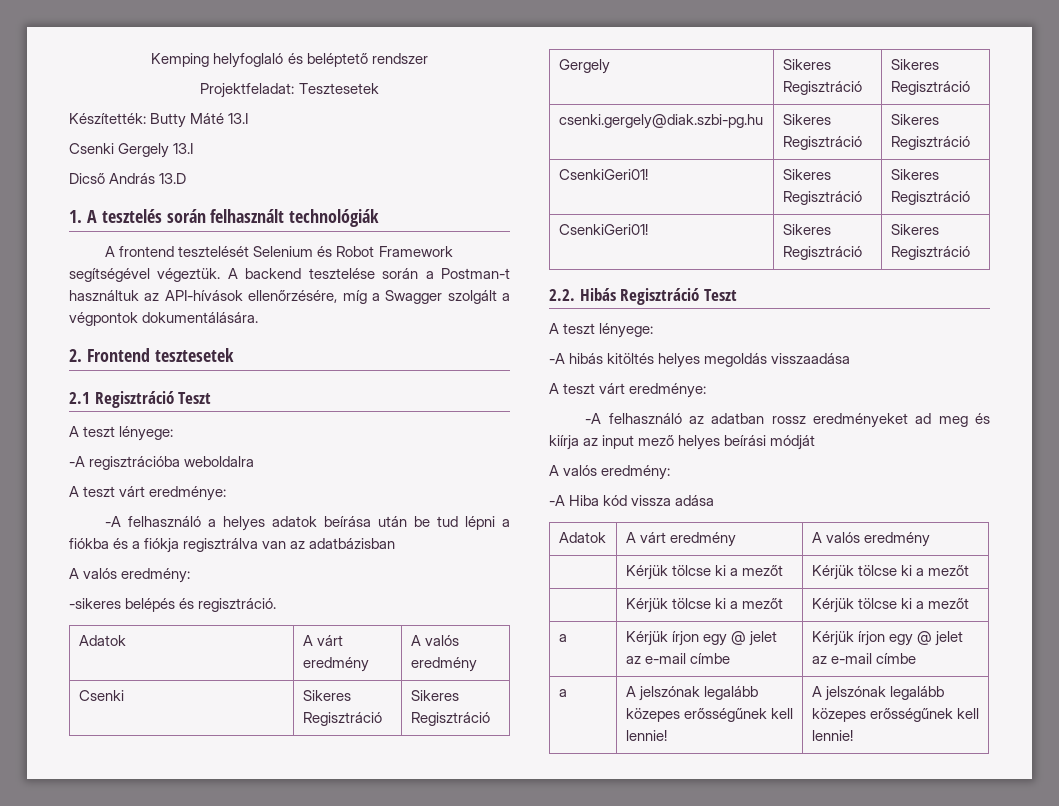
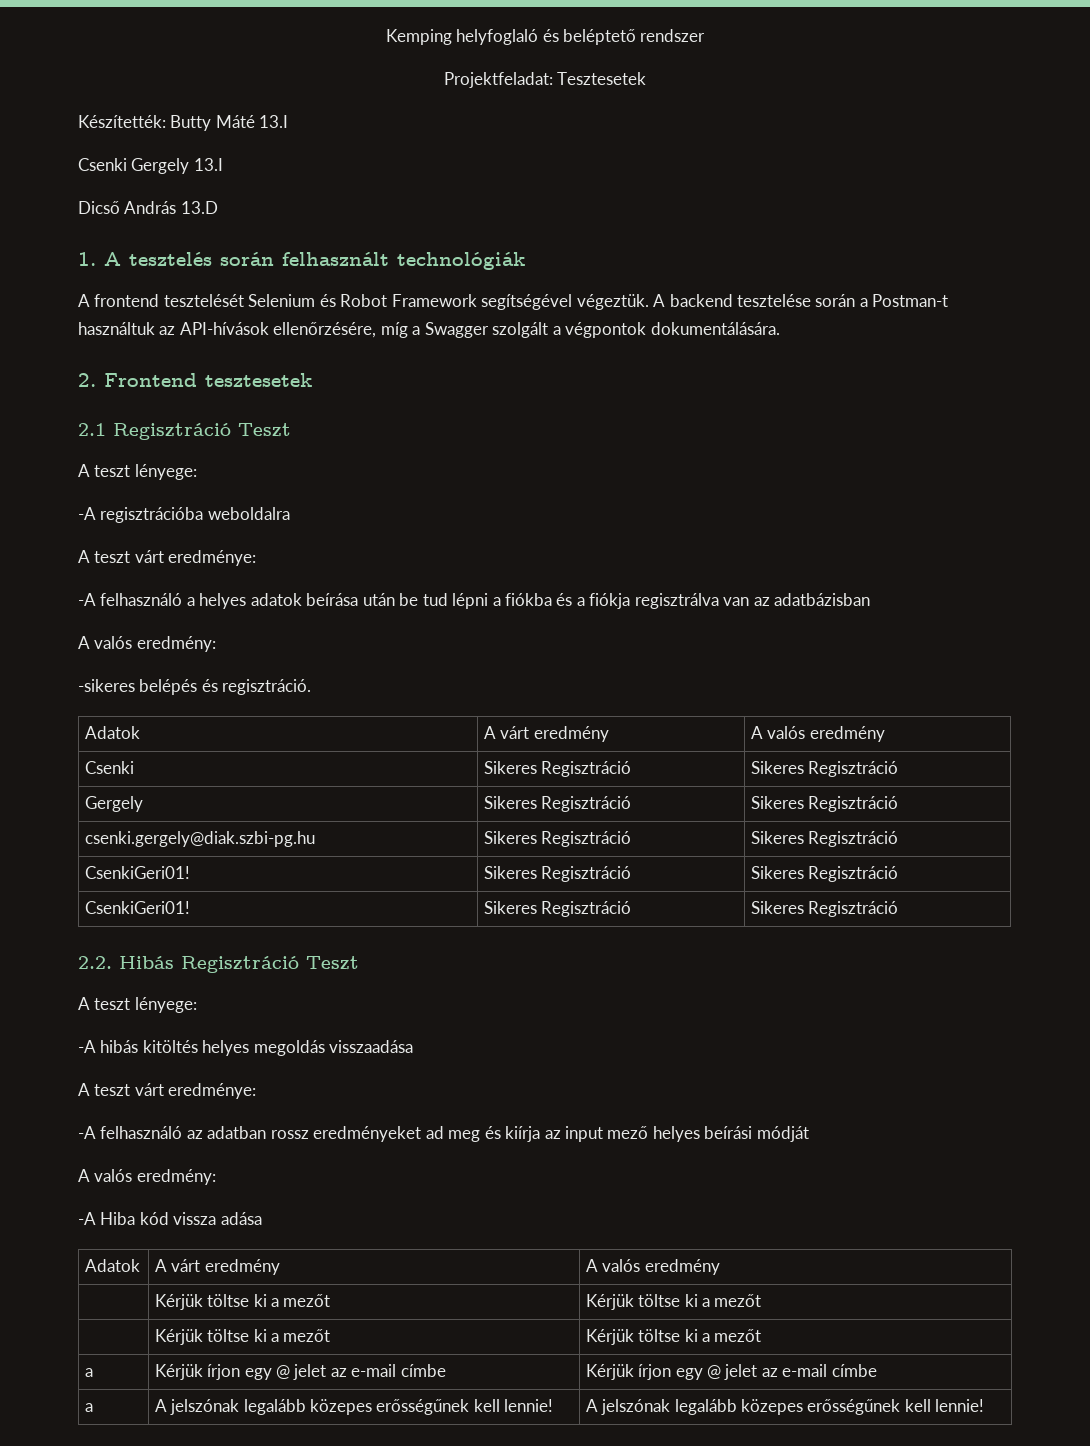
[671,565,783,576] [811,565,897,580] tölcse ki a mezőt | Kérjük tölcse -> [207,1294,331,1307] [585,1294,681,1310] töltse ki a mezőt | Kérjük töltse
[671,598,783,609] [811,598,897,613] tölcse ki a mezőt | Kérjük tölcse -> [207,1329,331,1342] [585,1329,681,1345] töltse ki a mezőt | Kérjük töltse

